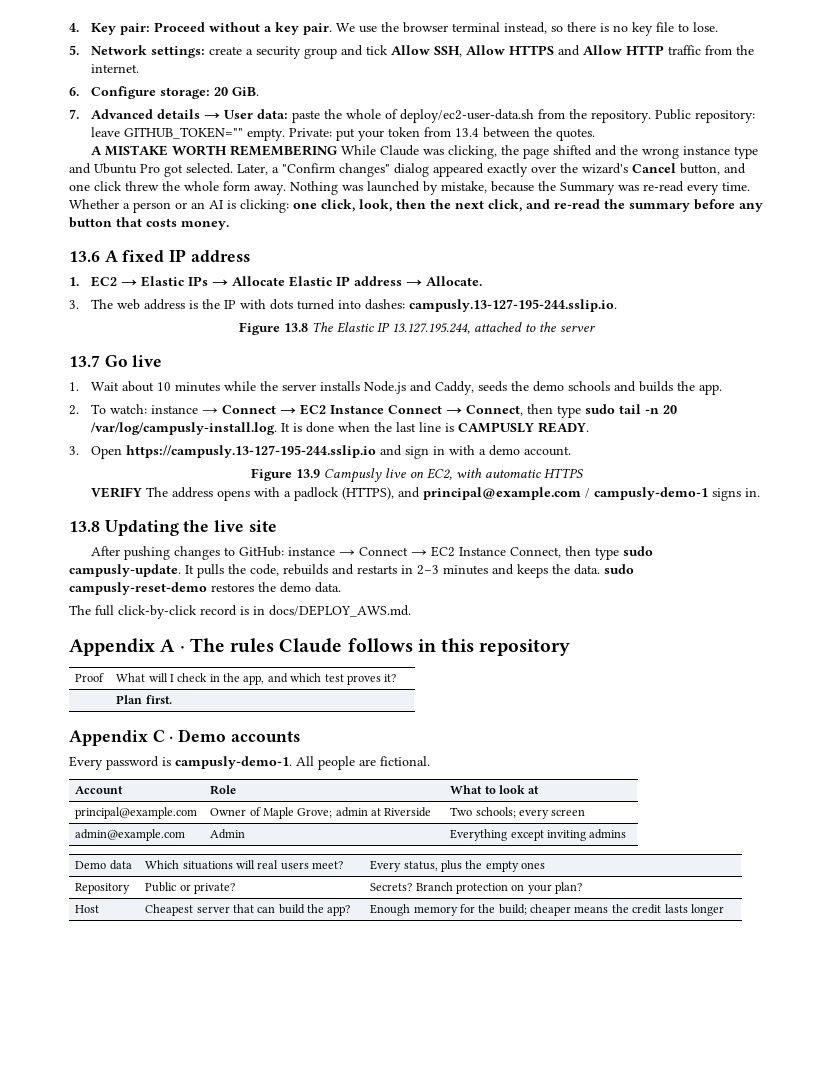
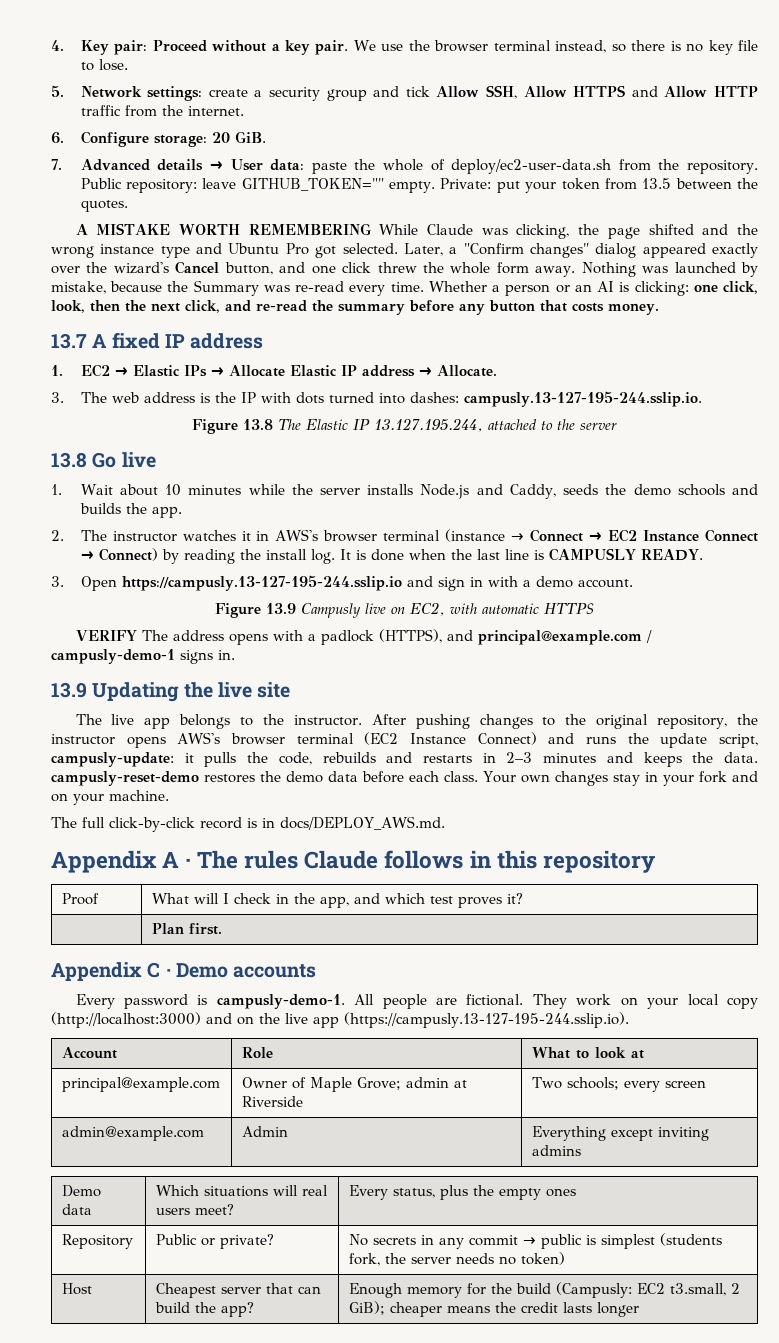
[454,128,479,137] 13.4 -> [642,178,672,189] 13.5
[69,251,100,262] 13.6 -> [51,333,87,349] 13.7
[69,355,100,367] 13.7 -> [51,452,87,468] 13.8
[90,404,198,414] To watch: instance -> [80,529,506,542] The instructor watches it in AWS's browser terminal (instance
[465,404,677,418] [90,422,277,435] Connect, then type sudo tail -n 20 /var/log/campusly-install.log. -> [98,548,335,564] Connect) by reading the install log.
[69,521,100,532] 13.8 -> [51,682,87,698] 13.9
[91,546,654,560] [69,564,194,577] After pushing changes to GitHub: instance → Connect → EC2 Instance Connect, then type sudo campusly-update. It -> [75,714,759,729] [51,732,758,748] [51,752,194,767] The live app belongs to the instructor. After pushing changes to the original repository, the instructor opens AWS's browser terminal (EC2 Instance Connect) and runs the update script, campusly-update: it
[604,564,634,574] sudo -> (758, 757) none
[315,582,341,593] data. -> [328,771,758,786] [51,790,169,805] data before each class. Your own changes stay in your fork and on your machine.
(430, 761) none -> [532,994,759,1009] [51,1012,629,1028] They work on your local copy (http://localhost:3000) and on the live app (https://campusly.13-127-195-244.sslip.io).
[370,882,583,894] Secrets? Branch protection on your plan? -> [348,1233,722,1249] [348,1252,565,1266] No secrets in any commit → public is simplest (students fork, the server needs no token)
[498,904,527,915] build; -> [515,1282,740,1298] [348,1301,385,1315] build (Campusly: EC2 t3.small, 2 GiB);

